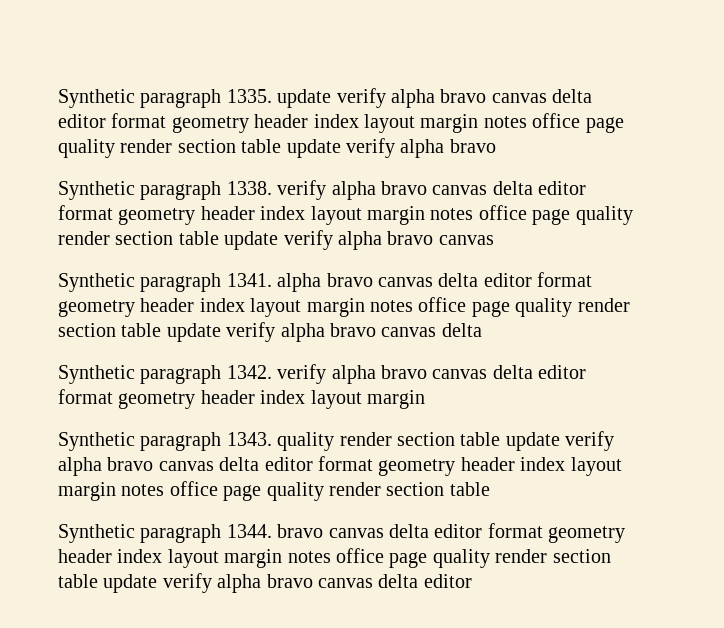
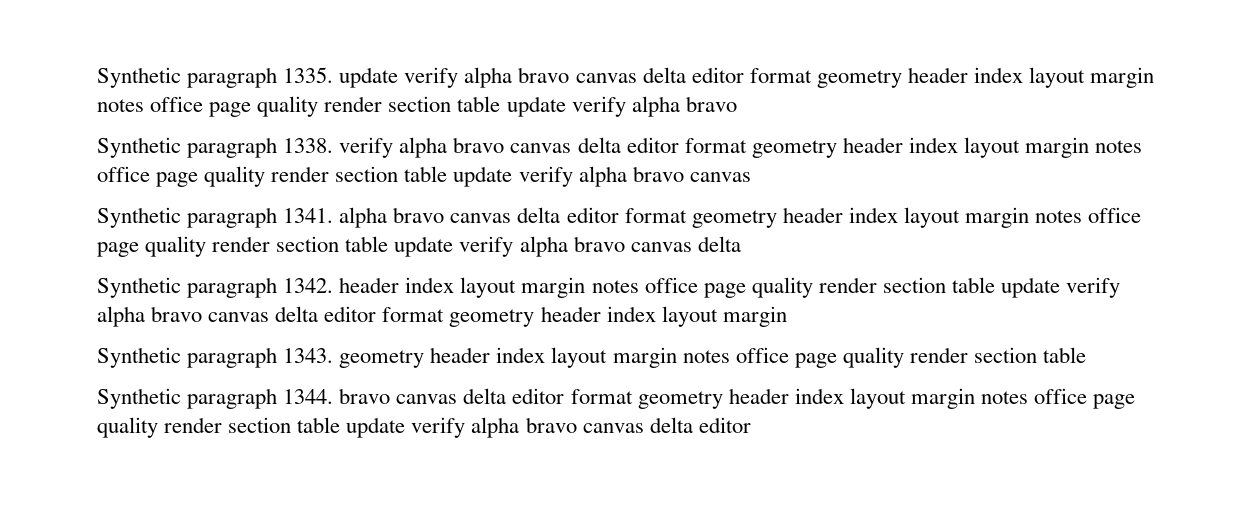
(272, 372) none -> [339,277,1061,298] header index layout margin notes office page quality render section table update
[277,431,615,451] [58,456,373,476] quality render section table update verify alpha bravo canvas delta editor format -> (334, 355) none

